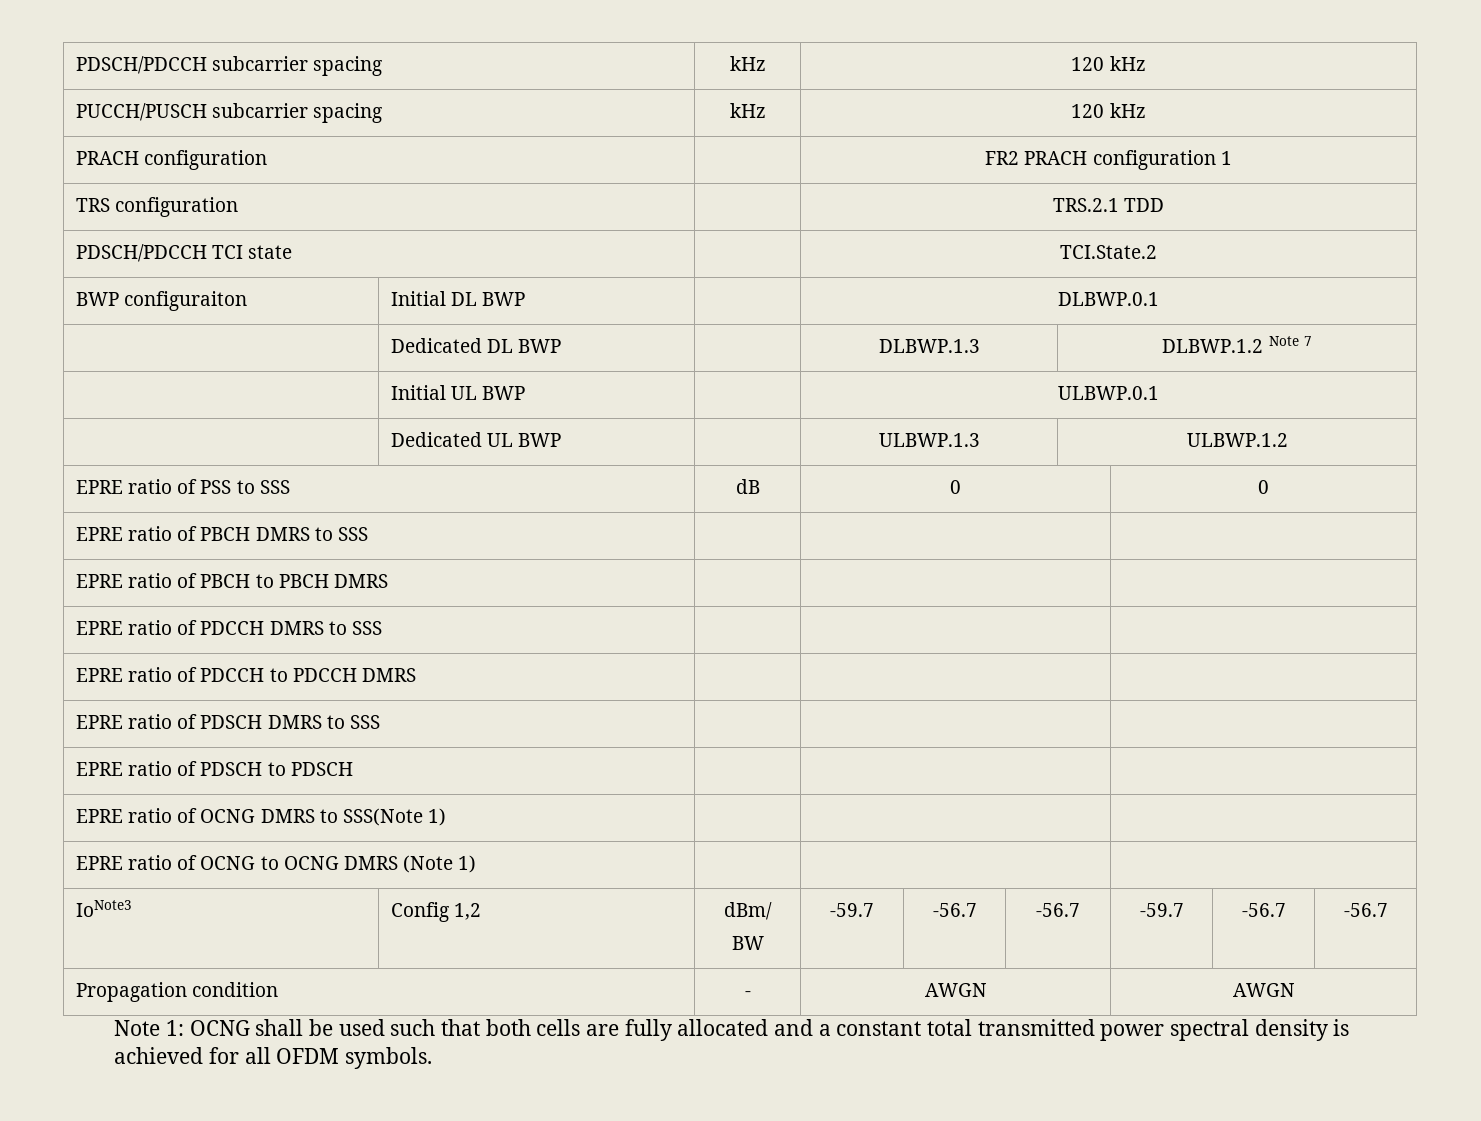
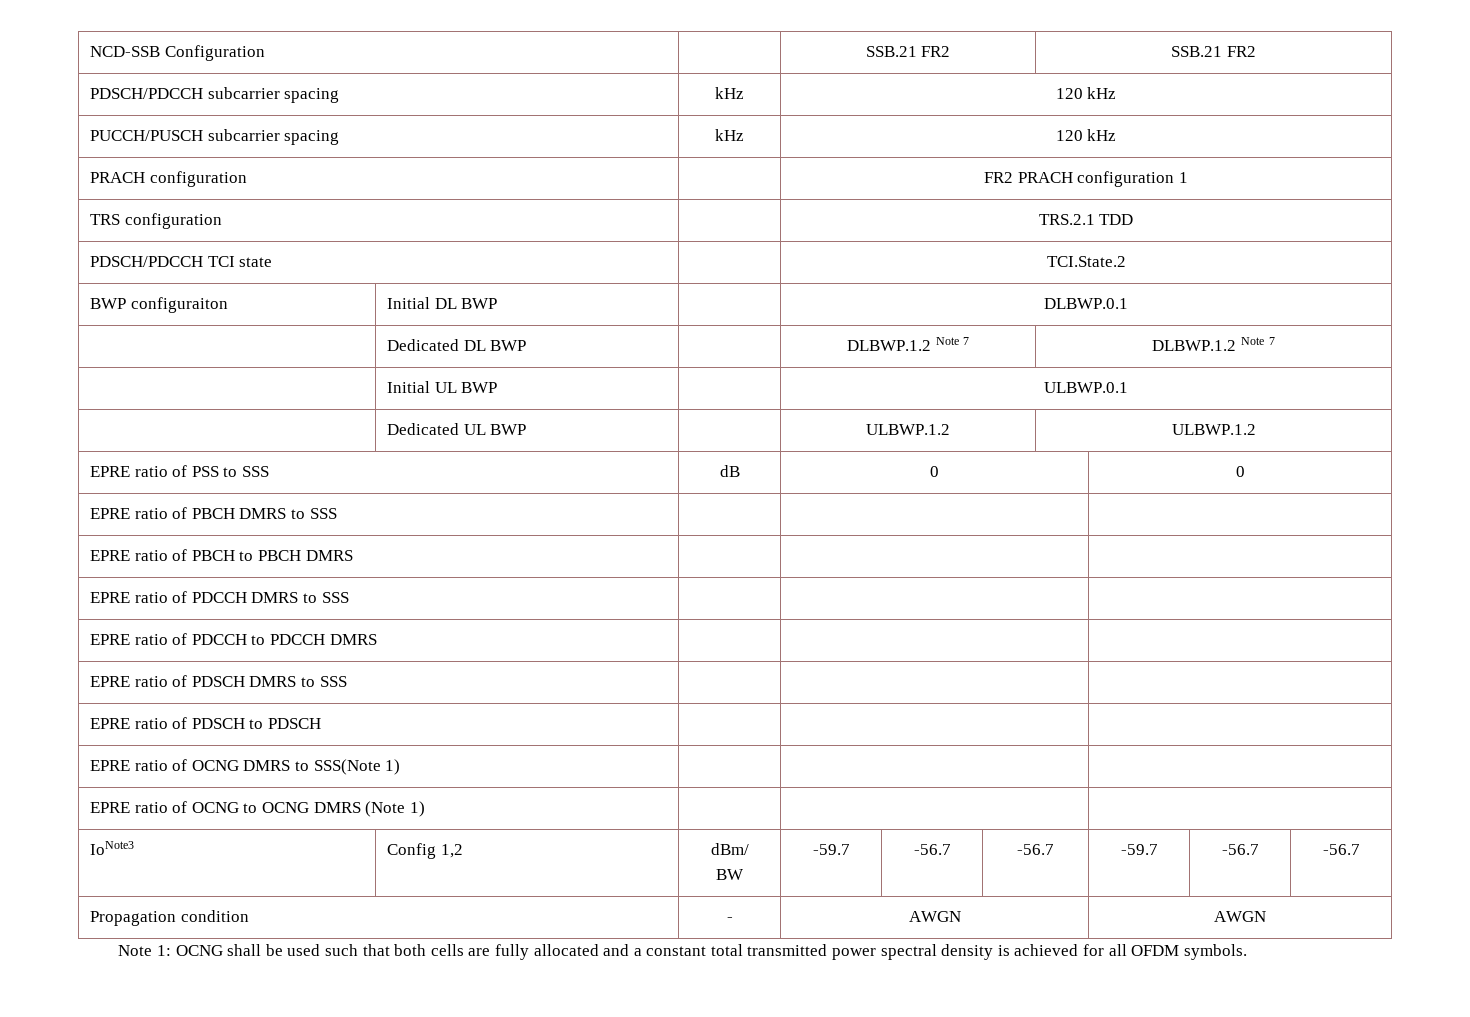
(76, 65) none -> [90,45,265,61] [865,46,951,57] [1171,46,1256,57] NCD-SSB Configuration | | SSB.21 FR2 | SSB.21 FR2 //
[878,339,980,353] DLBWP.1.3 -> [846,337,970,351] DLBWP.1.2 Note 7
[878,433,980,447] ULBWP.1.3 -> [866,424,950,435] ULBWP.1.2

